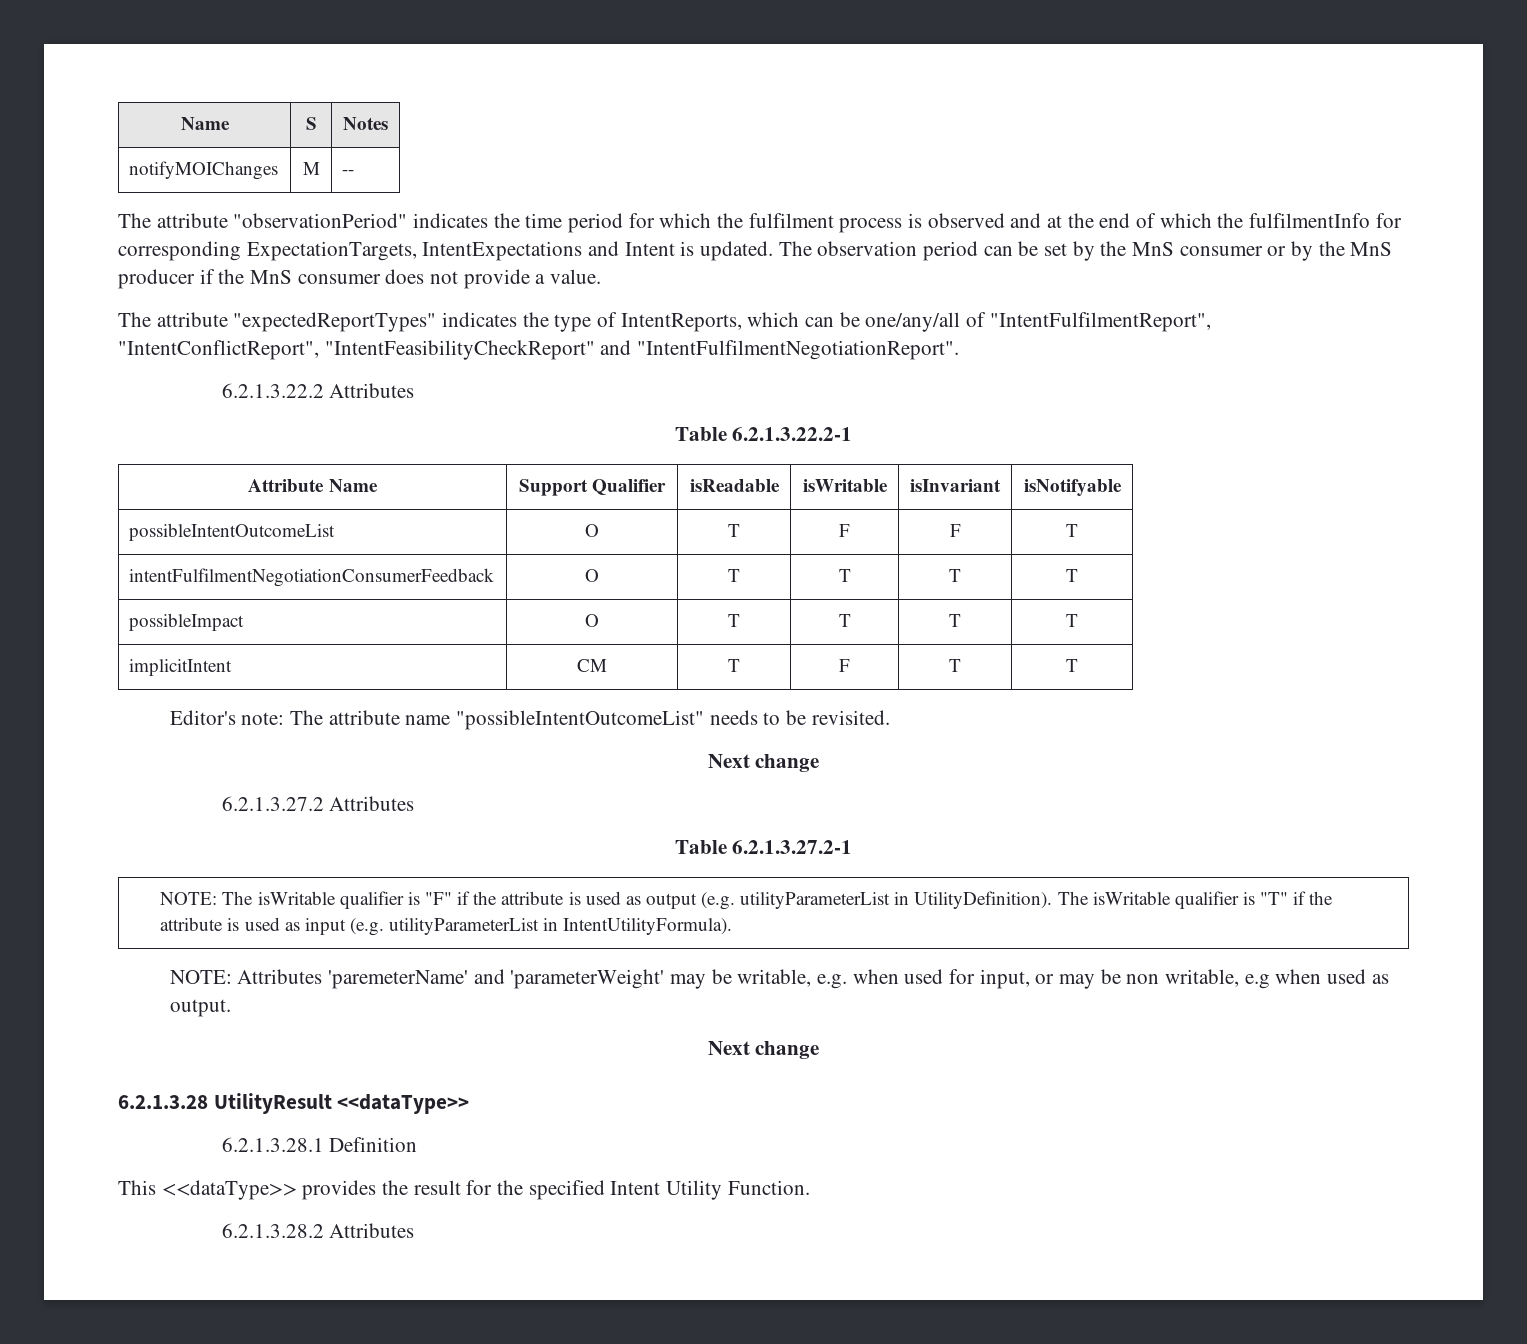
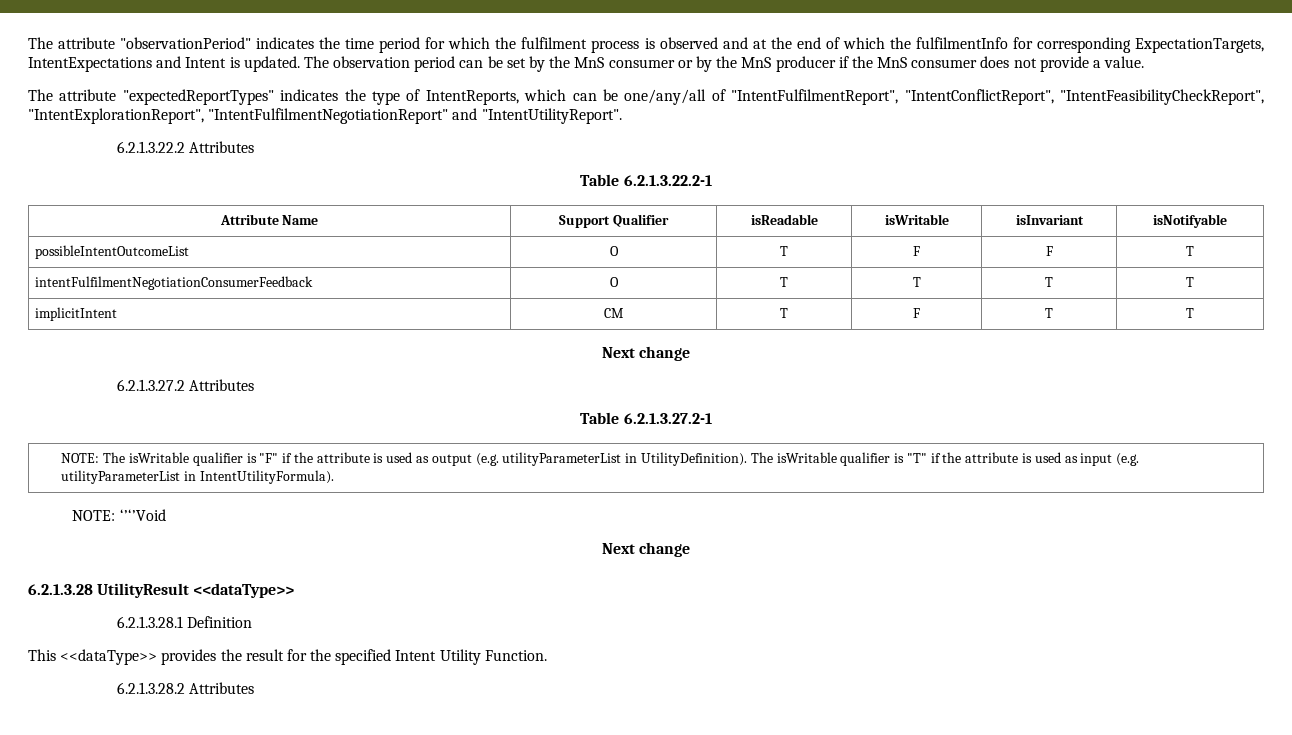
[180,117,230,130] [305,117,317,130] [343,117,388,130] [129,161,279,180] [302,162,320,175] [342,170,355,175] Name | S | Notes // notifyMOIChanges | M | -- // -> (28, 43) none
[324,340,960,360] "IntentFeasibilityCheckReport" and "IntentFulfilmentNegotiationReport". -> [1059,89,1264,105] [28,108,622,124] "IntentFeasibilityCheckReport", "IntentExplorationReport", "IntentFulfilmentNegotiationReport" and "IntentUtilityReport".
[129,613,245,631] [585,614,599,627] [728,614,740,627] [838,614,851,627] [949,614,961,627] [1066,614,1078,627] // possibleImpact | O | T | T | T | T -> (1194, 282) none
[169,710,890,730] // Editor's note: The attribute name "possibleIntentOutcomeList" needs to be revisited. -> (1194, 313) none
[237,969,1389,989] [169,999,231,1017] Attributes 'paremeterName' and 'parameterWeight' may be writable, e.g. when used for input, or may be non writable, e.g when used as output. -> [119,509,166,521] ‘’‘’Void

